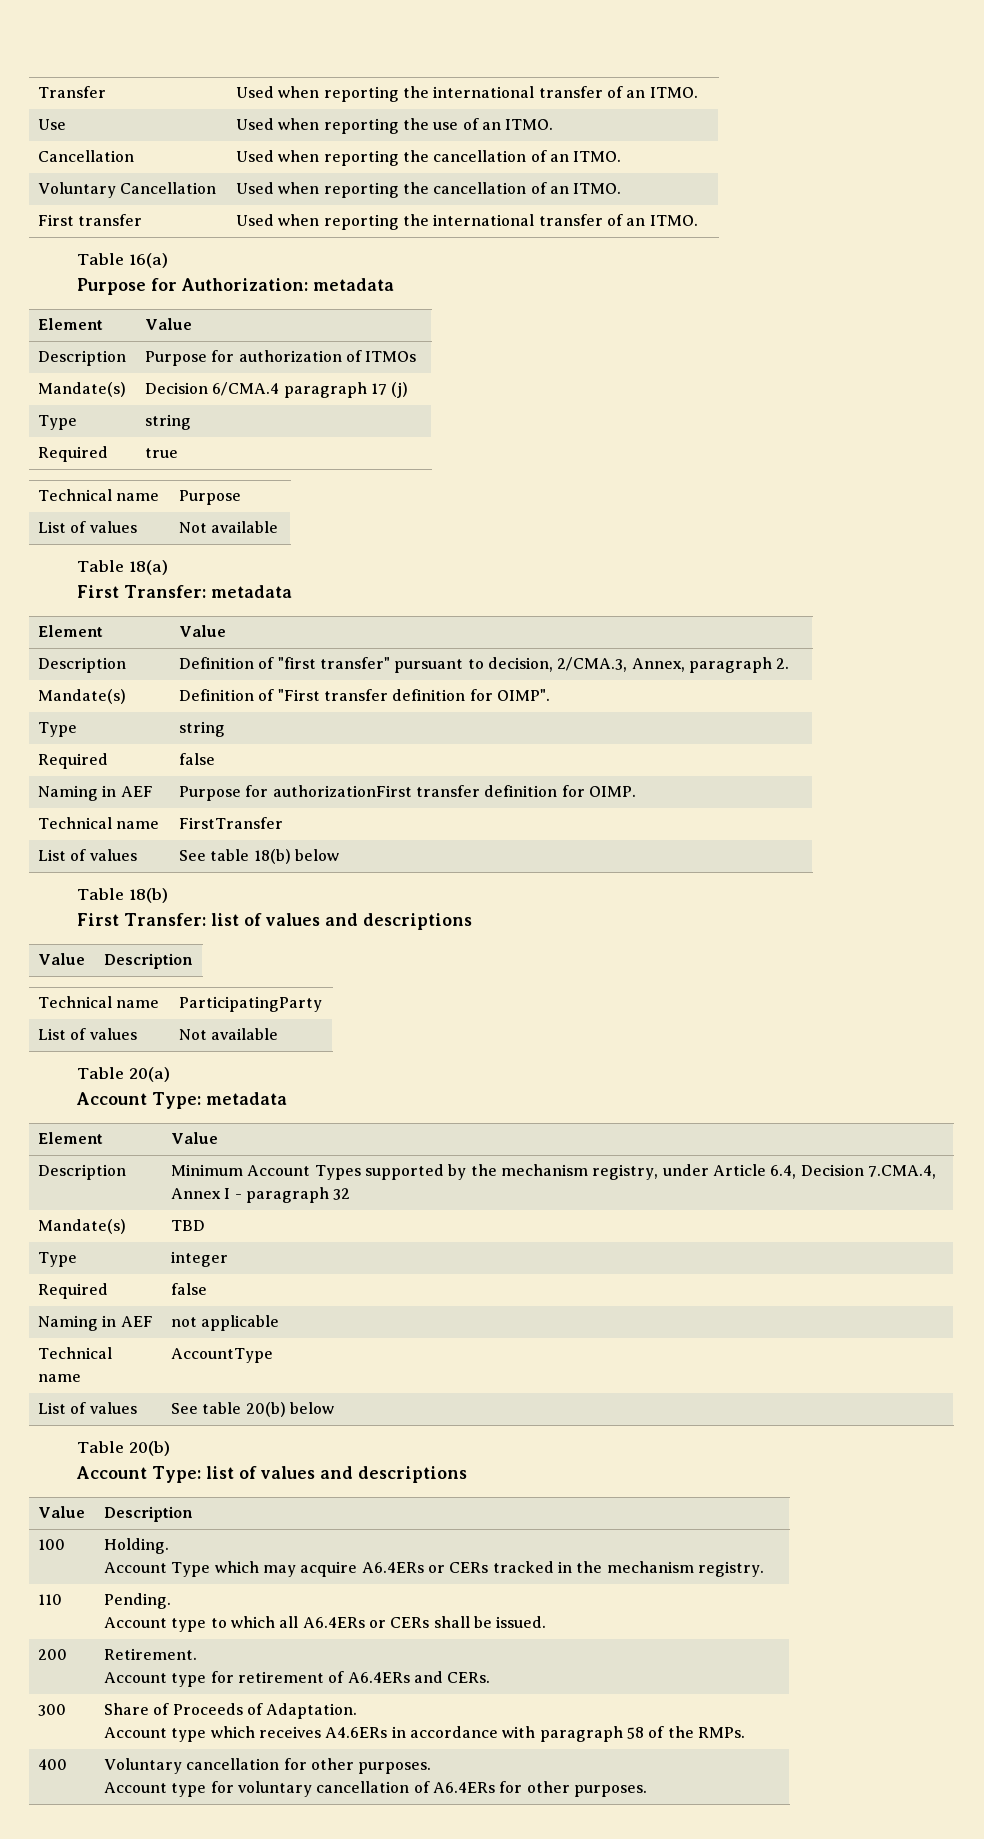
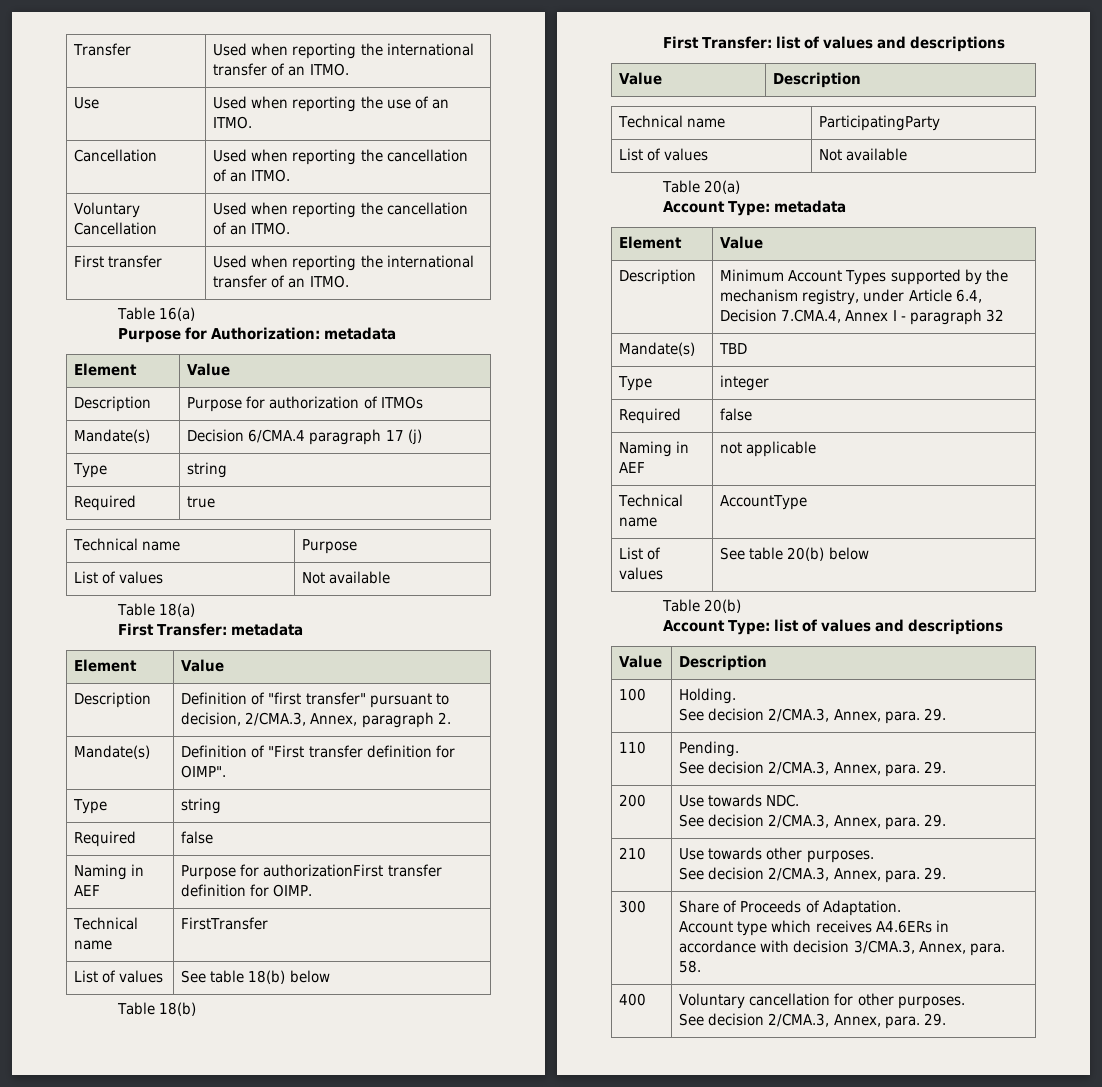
[104,1561,764,1577] [38,1594,63,1605] [104,1593,172,1609] [104,1616,547,1632] [38,1649,68,1660] [104,1648,198,1660] [104,1671,491,1687] Account Type which may acquire A6.4ERs or CERs tracked in the mechanism registry. // 110 | Pending. // Account type to which all A6.4ERs or CERs shall be issued. // 200 | Retirement. // Account type for retirement of A6.4ERs and CERs. -> [679,708,946,724] [619,741,647,754] [679,741,740,757] [679,761,946,777] [619,794,647,807] [679,794,800,807] [679,814,946,830] [619,847,647,860] [679,847,874,863] [679,867,946,883] See decision 2/CMA.3, Annex, para. 29. // 110 | Pending. // See decision 2/CMA.3, Annex, para. 29. // 200 | Use towards NDC. // See decision 2/CMA.3, Annex, para. 29. // 210 | Use towards other purposes. // See decision 2/CMA.3, Annex, para. 29.
[539,1726,745,1742] paragraph 58 of the RMPs. -> [793,940,1005,956] [679,960,702,973] decision 3/CMA.3, Annex, para. 58.
[104,1781,647,1797] Account type for voluntary cancellation of A6.4ERs for other purposes. -> [679,1013,946,1029] See decision 2/CMA.3, Annex, para. 29.

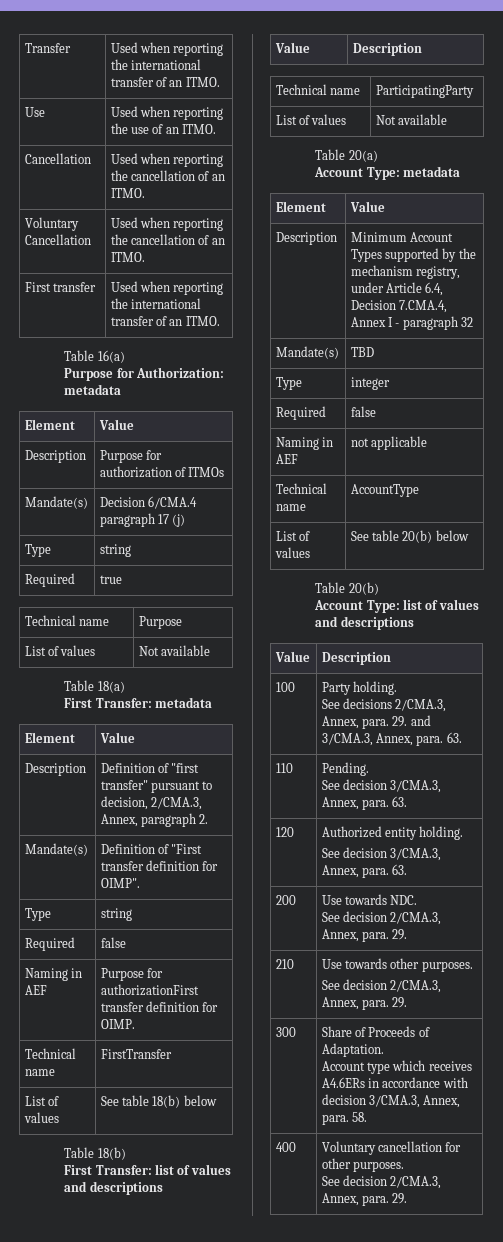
[679,688,737,704] [679,708,946,724] Holding. // See decision 2/CMA.3, Annex, para. 29. -> [321,681,397,695] [321,698,447,712] [321,715,431,729] [321,732,462,746] Party holding. // See decisions 2/CMA.3, Annex, para. 29. and 3/CMA.3, Annex, para. 63.
[768,761,946,777] 2/CMA.3, Annex, para. 29. -> [390,780,442,793] [321,796,408,810] [275,827,294,837] [321,826,464,840] [321,847,442,861] [321,864,408,878] 3/CMA.3, Annex, para. 63. // 120 | Authorized entity holding. // See decision 3/CMA.3, Annex, para. 63.

